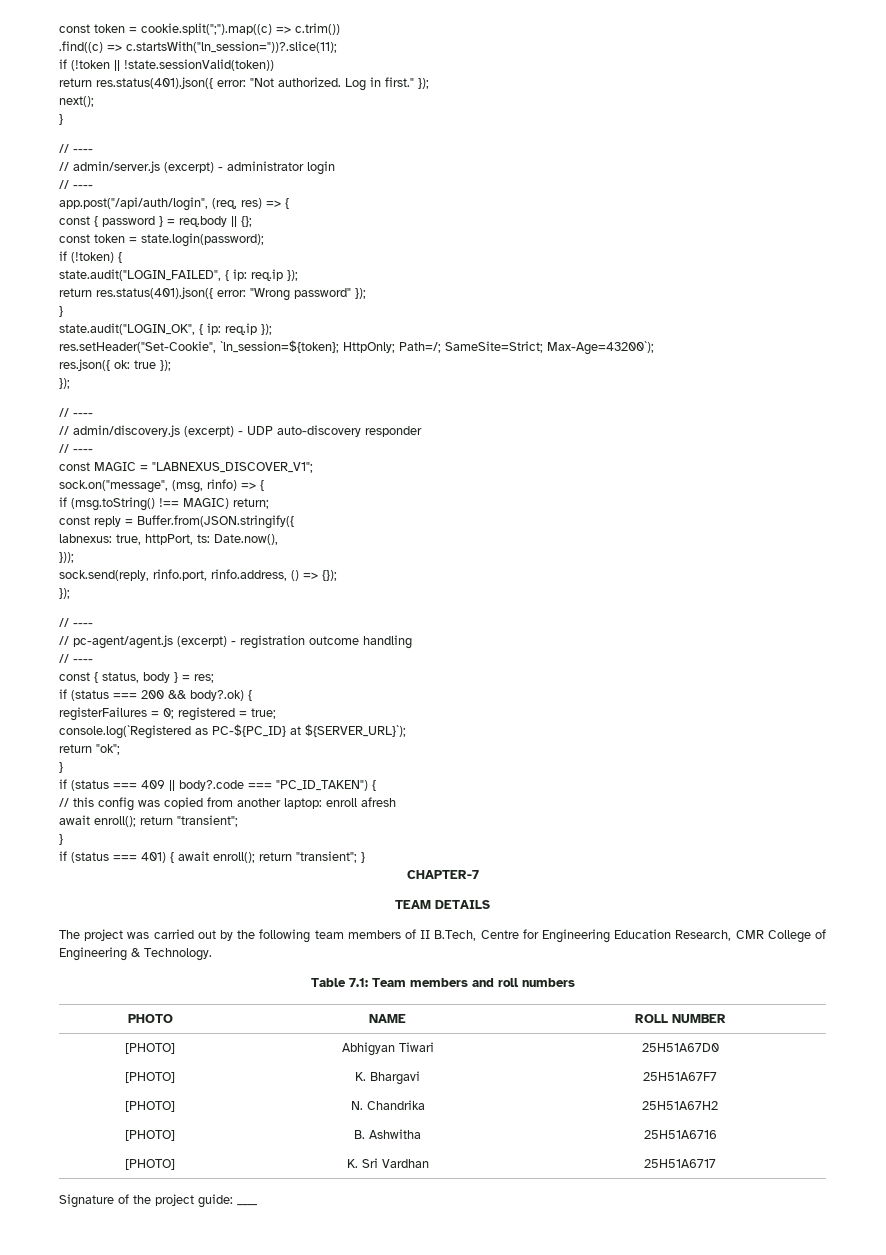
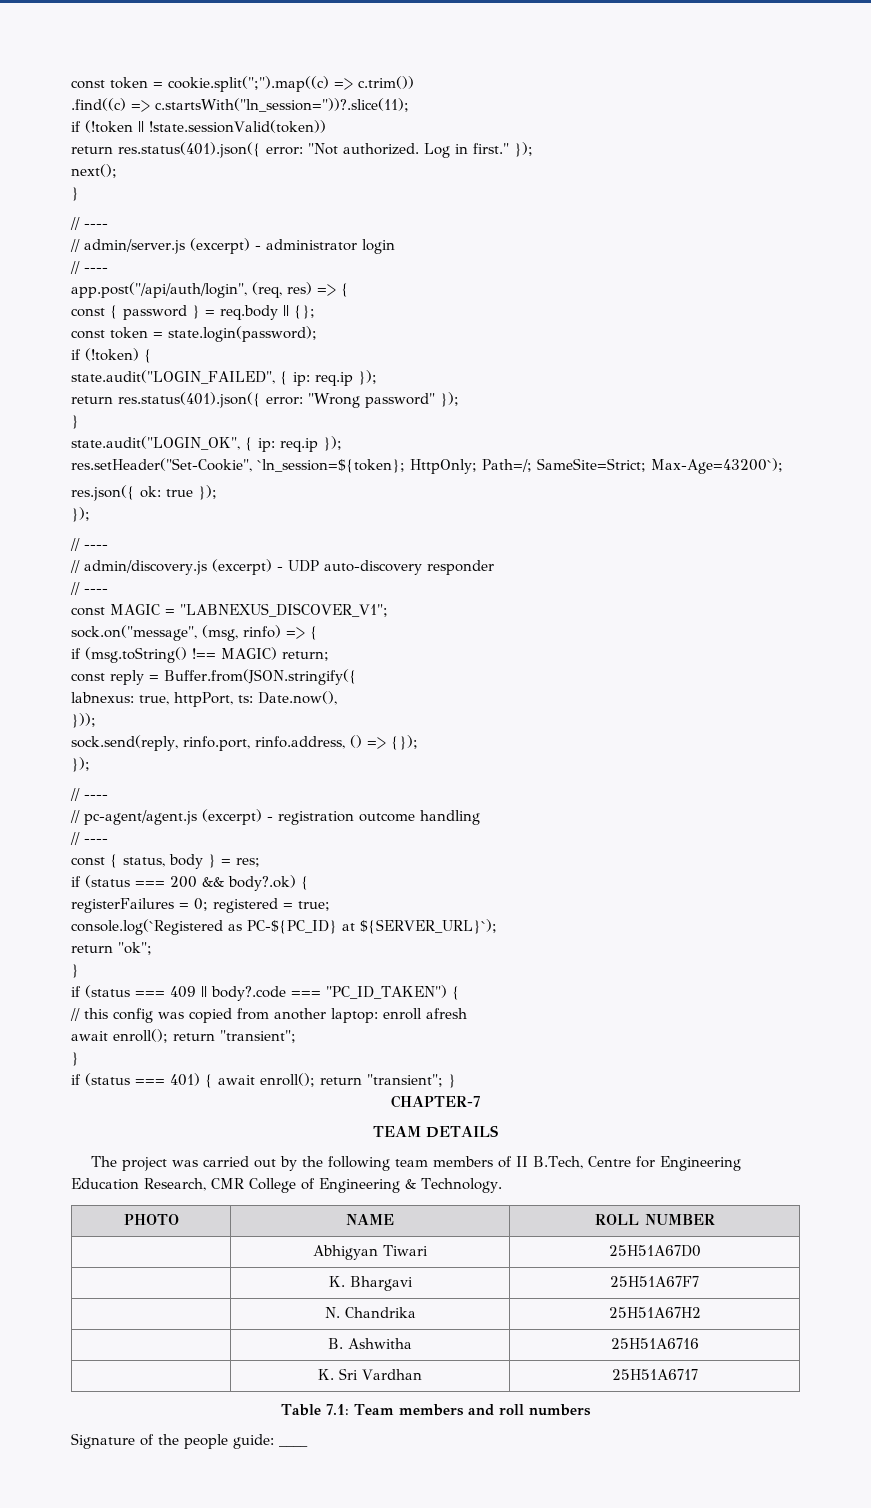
(212, 954) none -> [123,1214,179,1225] [346,1214,394,1225] [594,1214,715,1225] [313,1245,428,1260] [608,1245,701,1257] [328,1276,413,1291] [610,1276,700,1287] [324,1307,416,1318] [608,1307,701,1318] [328,1338,412,1349] [610,1338,699,1349] [318,1368,423,1380] [611,1369,698,1380] // PHOTO | NAME | ROLL NUMBER // | Abhigyan Tiwari | 25H51A67D0 // | K. Bhargavi | 25H51A67F7 // | N. Chandrika | 25H51A67H2 // | B. Ashwitha | 25H51A6716 // | K. Sri Vardhan | 25H51A6717
[127,1014,173,1023] [369,1014,406,1023] [634,1014,726,1023] [125,1043,175,1054] [341,1042,434,1056] [641,1043,719,1052] [125,1072,175,1083] [355,1071,420,1085] [643,1072,717,1081] [125,1101,175,1112] [350,1100,425,1110] [642,1101,718,1110] [125,1130,175,1141] [354,1129,421,1139] [643,1130,717,1139] [125,1159,175,1170] [346,1158,429,1168] [644,1159,716,1168] // PHOTO | NAME | ROLL NUMBER // [PHOTO] | Abhigyan Tiwari | 25H51A67D0 // [PHOTO] | K. Bhargavi | 25H51A67F7 // [PHOTO] | N. Chandrika | 25H51A67H2 // [PHOTO] | B. Ashwitha | 25H51A6716 // [PHOTO] | K. Sri Vardhan | 25H51A6717 -> (591, 1410) none
[155,1194,194,1206] project -> [184,1434,228,1449] people

